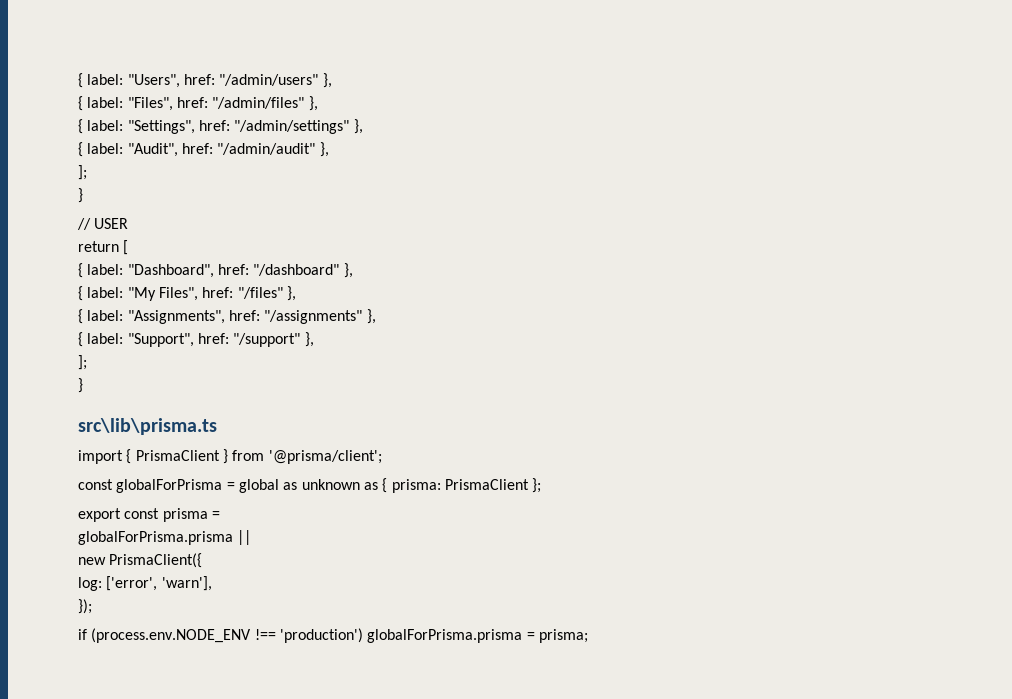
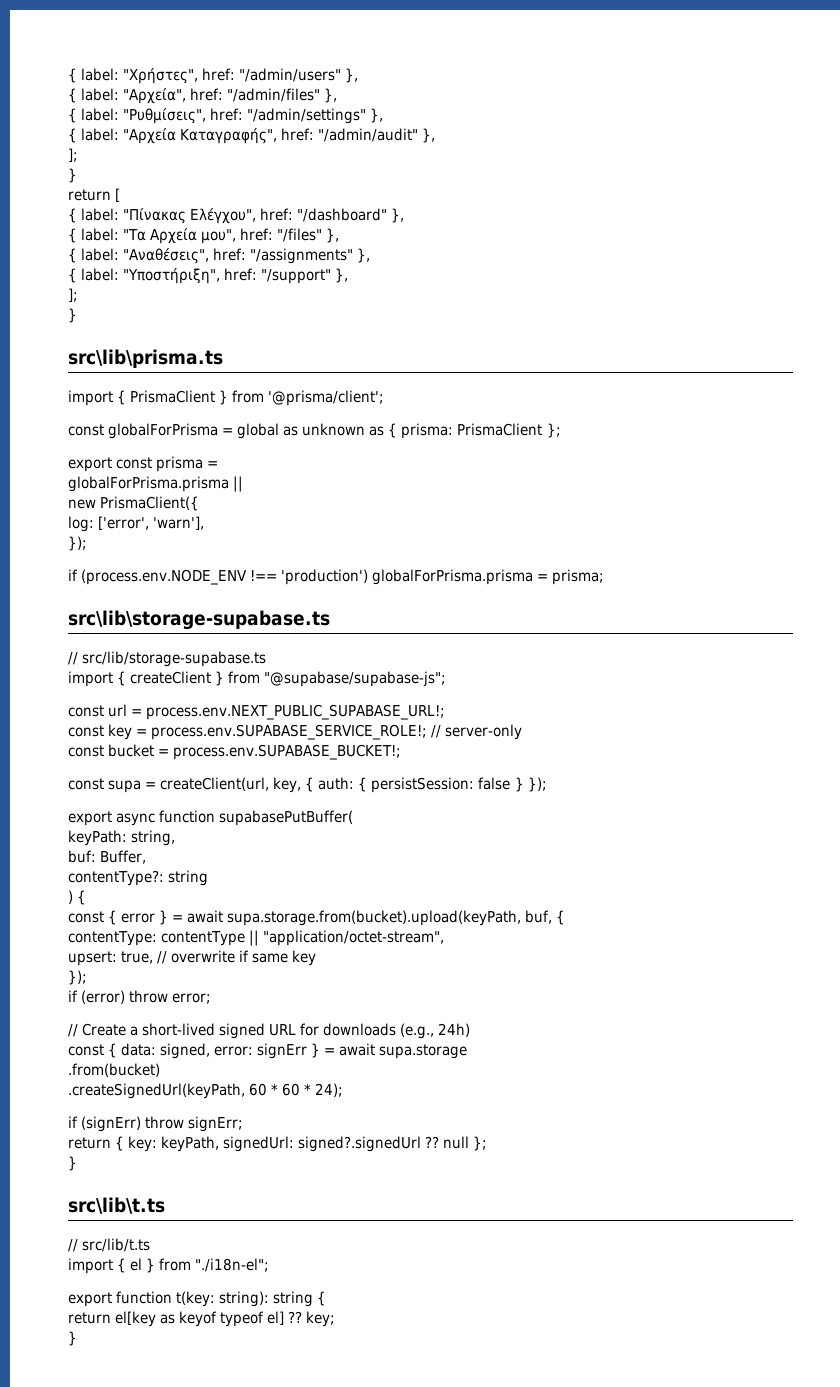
[78,73,180,88] { label: "Users", -> [68,68,199,84] { label: "Χρήστες",
[127,97,173,111] "Files", -> [123,88,187,104] "Αρχεία",
[127,120,195,134] "Settings", -> [123,108,207,124] "Ρυθμίσεις",
[127,143,178,157] "Audit", -> [123,128,278,144] "Αρχεία Καταγραφής",
[77,218,129,230] // // USER -> (77, 175) none
[127,264,214,278] "Dashboard", -> [123,208,257,224] "Πίνακας Ελέγχου",
[127,287,198,301] "My Files", -> [123,228,237,244] "Τα Αρχεία μου",
[127,310,225,324] "Assignments", -> [123,248,210,264] "Αναθέσεις",
[127,333,194,347] "Support", -> [123,268,221,284] "Υποστήριξη",
(588, 636) none -> [68,610,330,630] [68,651,267,667] [68,671,447,687] [68,704,446,720] [68,724,523,740] [68,744,402,760] [68,777,547,793] [68,810,354,826] [68,830,176,846] [68,850,147,864] [68,870,209,886] [68,890,87,905] [68,910,566,926] [68,930,445,946] [68,950,317,966] [68,970,87,985] [68,990,212,1004] [68,1023,471,1039] [68,1043,468,1059] [68,1063,160,1077] [68,1083,344,1099] [68,1116,244,1132] [68,1136,488,1152] [68,1156,77,1171] [68,1197,165,1214] [68,1238,151,1252] [68,1258,270,1274] [68,1291,327,1307] [68,1311,336,1327] [68,1331,77,1346] // src\lib\storage-supabase.ts // // src/lib/storage-supabase.ts // import { createClient } from "@supabase/supabase-js"; // const url = process.env.NEXT_PUBLIC_SUPABASE_URL!; // const key = process.env.SUPABASE_SERVICE_ROLE!; // server-only // const bucket = process.env.SUPABASE_BUCKET!; // const supa = createClient(url, key, { auth: { persistSession: false } }); // export async function supabasePutBuffer( // keyPath: string, // buf: Buffer, // contentType?: string // ) { // const { error } = await supa.storage.from(bucket).upload(keyPath, buf, { // contentType: contentType || "application/octet-stream", // upsert: true, // overwrite if same key // }); // if (error) throw error; // // Create a short-lived signed URL for downloads (e.g., 24h) // const { data: signed, error: signErr } = await supa.storage // .from(bucket) // .createSignedUrl(keyPath, 60 * 60 * 24); // if (signErr) throw signErr; // return { key: keyPath, signedUrl: signed?.signedUrl ?? null }; // } // src\lib\t.ts // // src/lib/t.ts // import { el } from "./i18n-el"; // export function t(key: string): string { // return el[key as keyof typeof el] ?? key; // }

